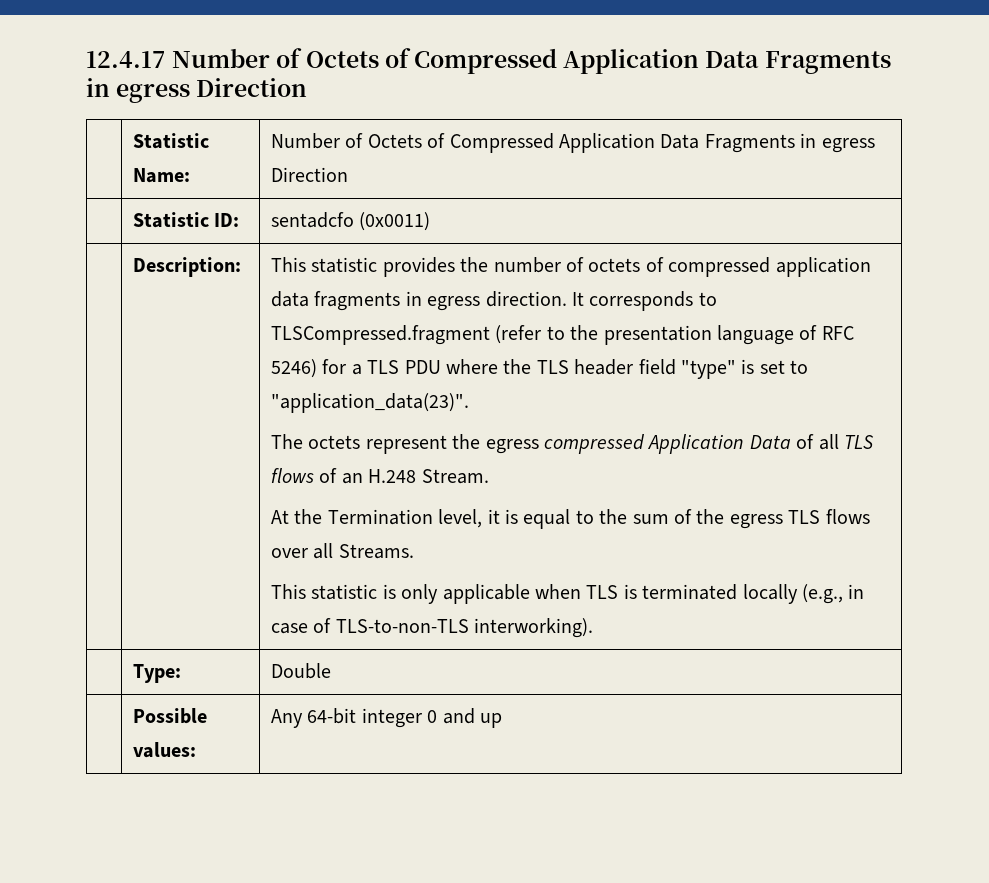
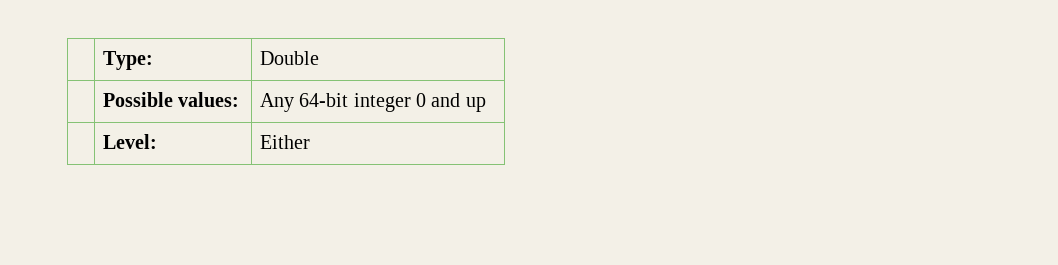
[86,48,891,74] [86,78,308,103] [132,133,209,149] [132,168,190,183] [270,133,875,153] [270,167,348,182] [132,212,240,228] [270,212,431,231] [132,257,241,277] [270,257,871,277] [270,291,717,311] [270,325,854,345] [270,359,809,379] [270,393,469,413] [270,434,874,454] [270,468,489,484] [270,509,870,529] [270,543,414,559] [270,584,865,604] [270,618,594,638] 12.4.17 Number of Octets of Compressed Application Data Fragments in egress Direction // | Statistic Name: | Number of Octets of Compressed Application Data Fragments in egress Direction // | Statistic ID: | sentadcfo (0x0011) // | Description: | This statistic provides the number of octets of compressed application data fragments in egress direction. It corresponds to TLSCompressed.fragment (refer to the presentation language of RFC 5246) for a TLS PDU where the TLS header field "type" is set to "application_data(23)". // The octets represent the egress compressed Application Data of all TLS flows of an H.248 Stream. // At the Termination level, it is equal to the sum of the egress TLS flows over all Streams. // This statistic is only applicable when TLS is terminated locally (e.g., in case of TLS-to-non-TLS interworking). // -> (102, 60) none
(502, 720) none -> [102,134,157,149] [259,135,310,149] // | Level: | Either

